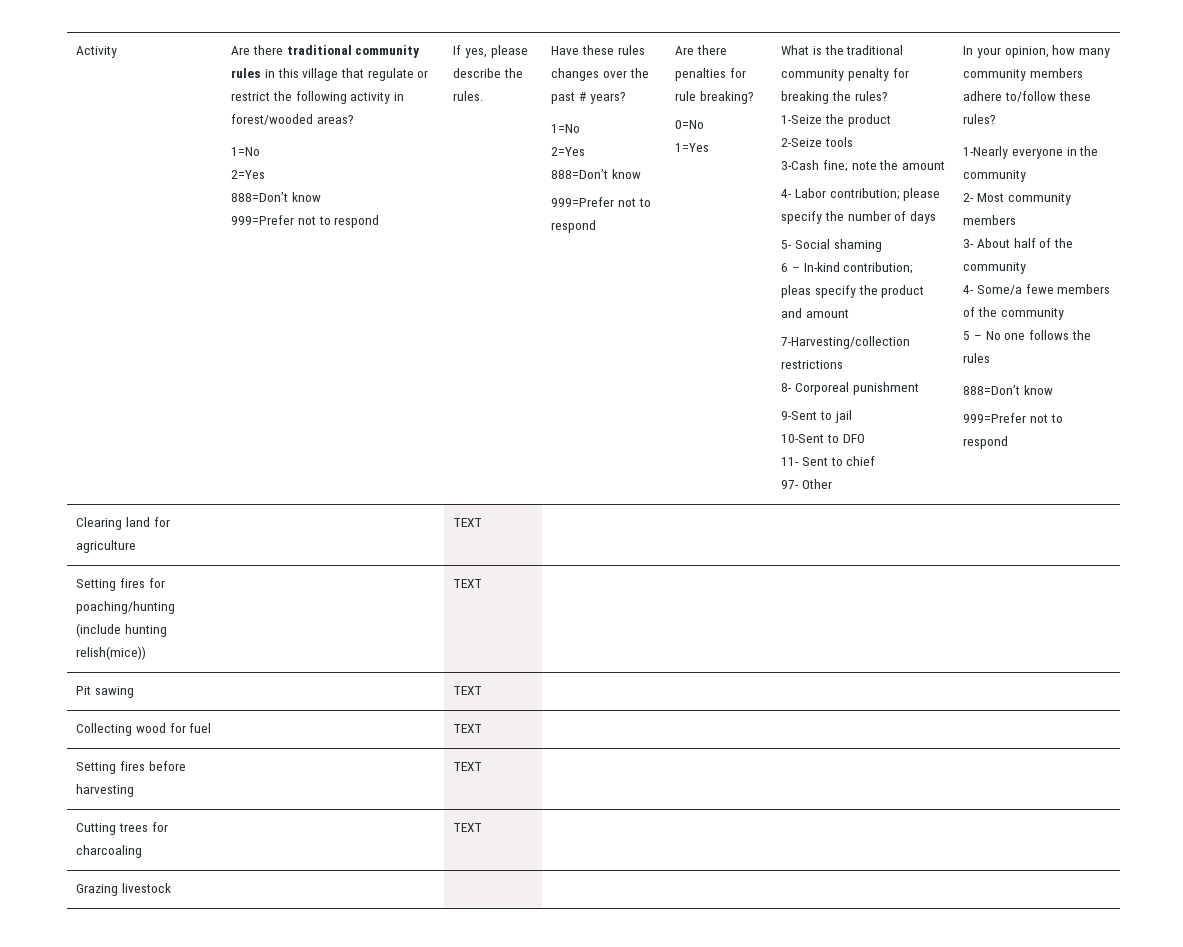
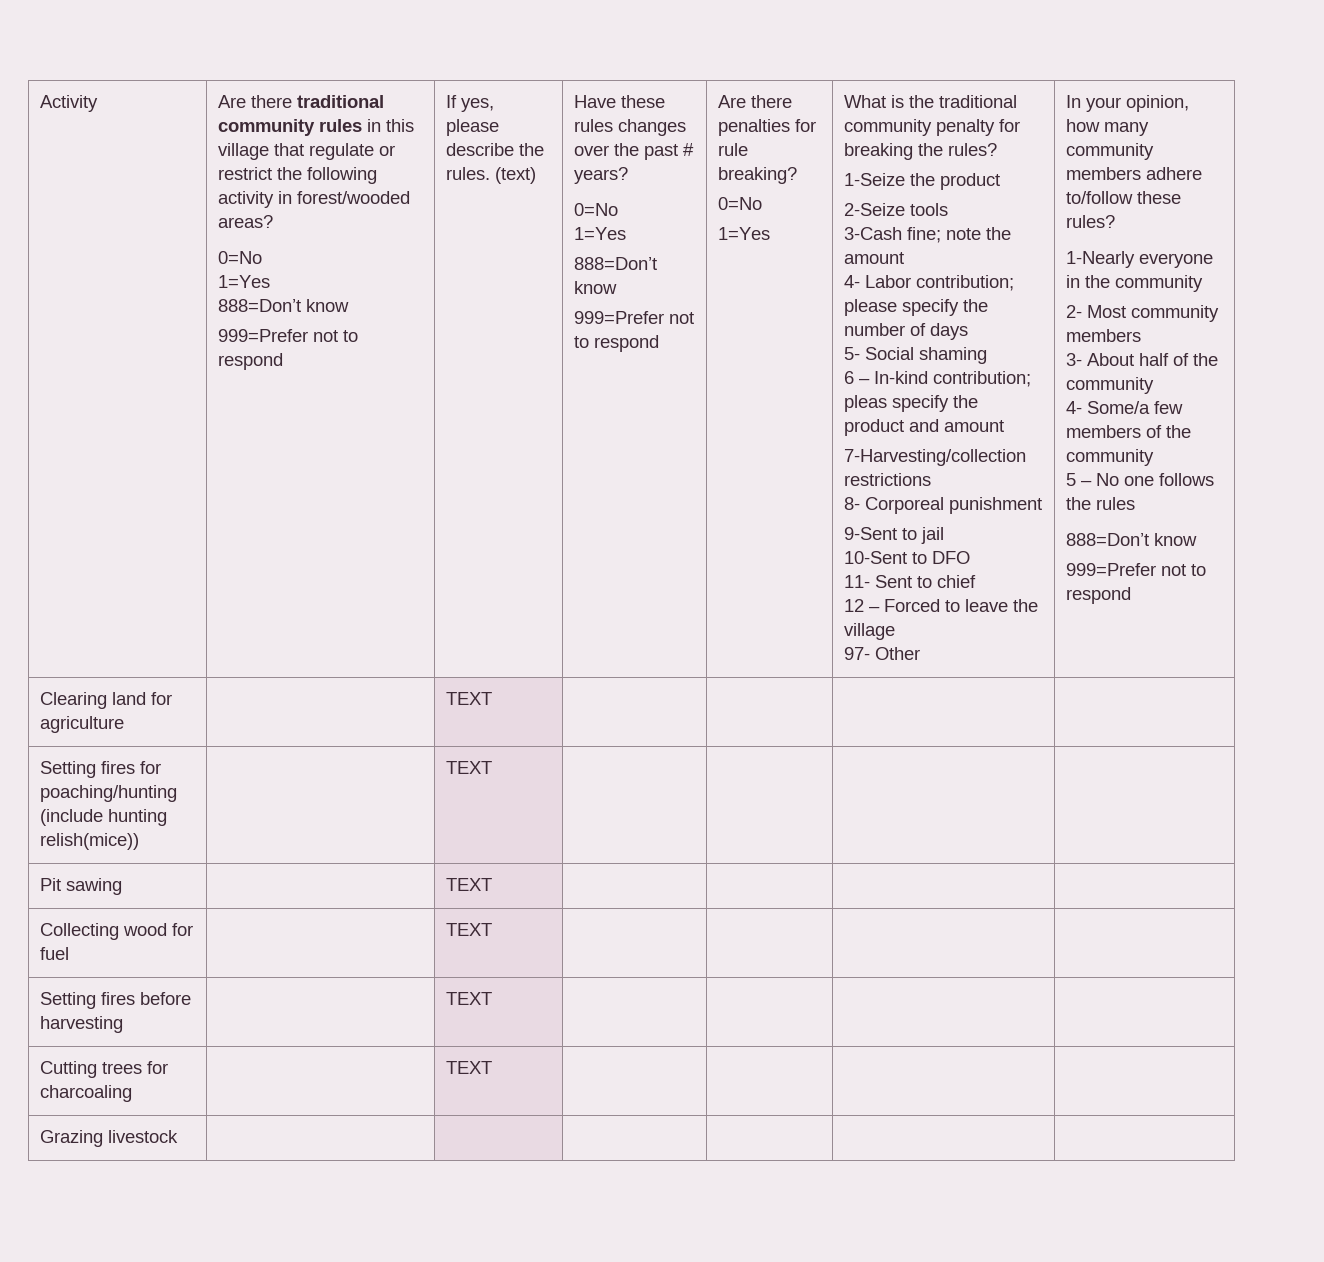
[231,147,261,156] [231,170,266,179] 1=No // 2=Yes -> [218,251,263,264] [218,275,271,288] 0=No // 1=Yes
(484, 96) none -> [495,167,537,184] (text)
[551,124,581,133] [551,147,586,156] 1=No // 2=Yes -> [574,203,619,216] [574,227,627,240] 0=No // 1=Yes
(876, 461) none -> [844,599,1039,612] [844,623,896,640] // 12 – Forced to leave the village
[1025,284,1054,294] fewe -> [1154,401,1184,414] few

